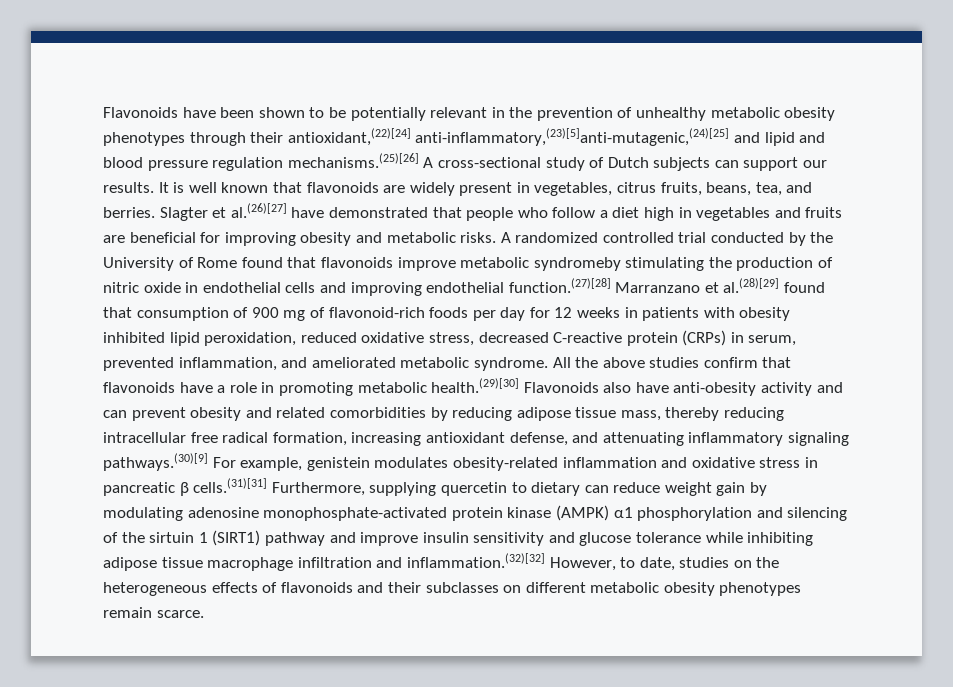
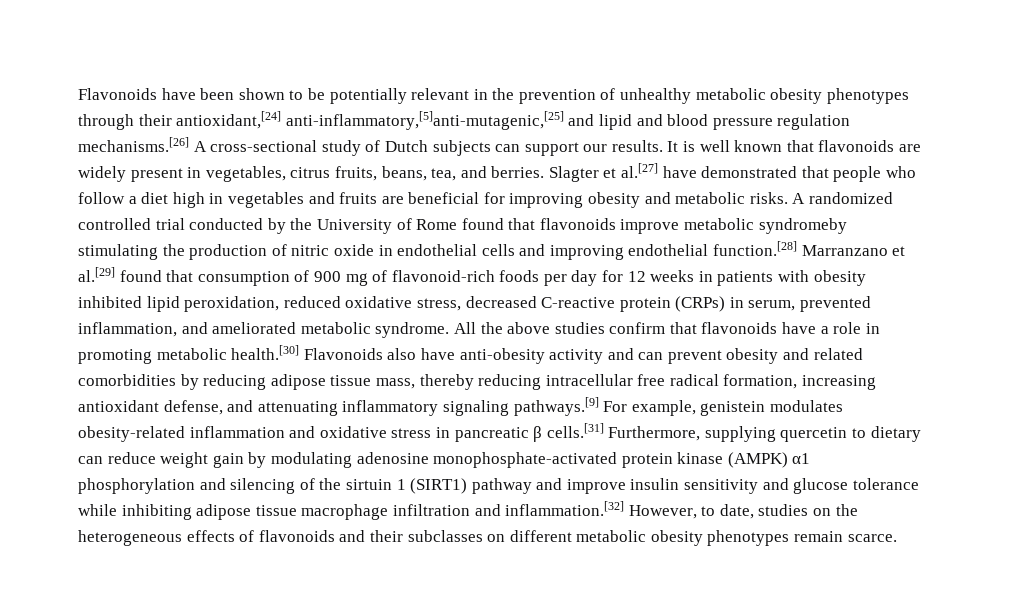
[287,128,730,146] antioxidant,(22)[24] anti-inflammatory,(23)[5]anti-mutagenic,(24)[25] -> [176,111,564,130] antioxidant,[24] anti-inflammatory,[5]anti-mutagenic,[25]
[287,153,419,168] mechanisms.(25)[26] -> [78,137,189,152] mechanisms.[26]
[230,203,287,218] al.(26)[27] -> [621,163,659,178] al.[27]
[508,278,611,293] function.(27)[28] -> [713,241,798,256] function.[28]
[723,278,780,293] al.(28)[29] -> [78,267,115,282] al.[29]
[431,378,520,393] health.(29)[30] -> [231,345,300,360] health.[30]
[103,453,208,471] pathways.(30)[9] -> [513,397,599,416] pathways.[9]
[193,478,268,493] cells.(31)[31] -> [546,423,604,438] cells.[31]
[406,553,545,568] inflammation.(32)[32] -> [505,501,625,516] inflammation.[32]

